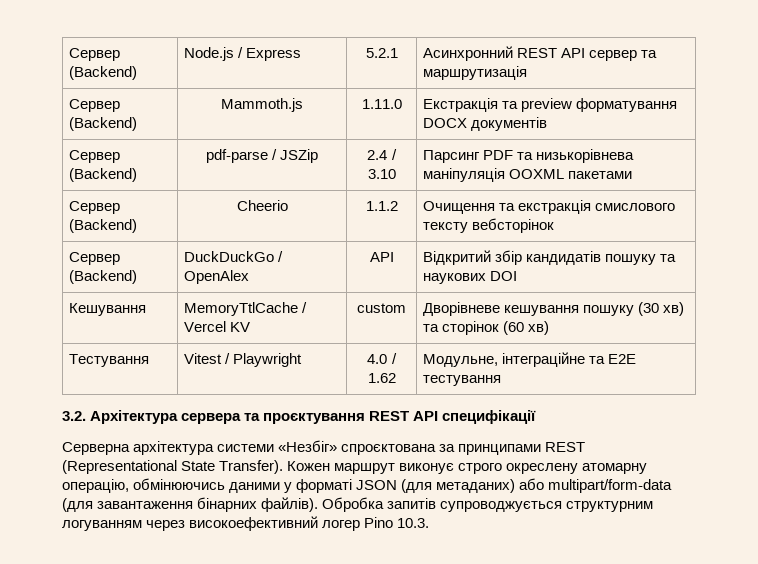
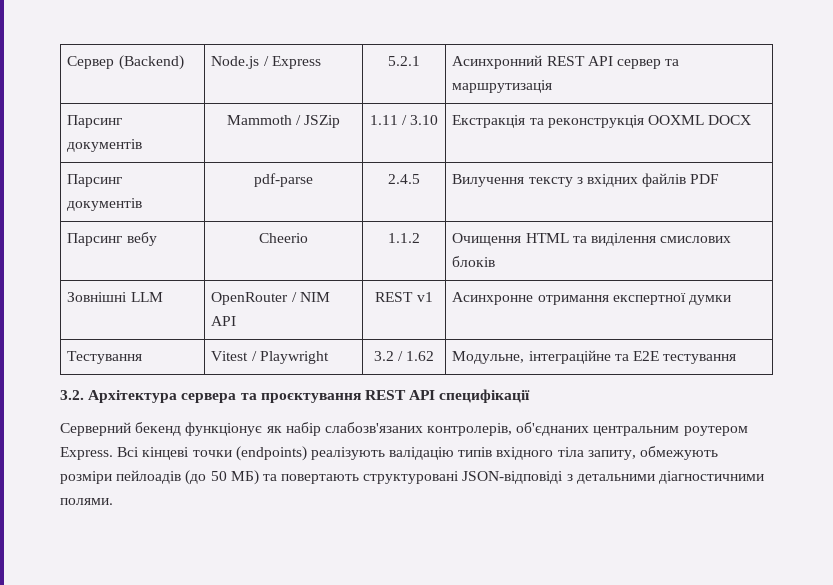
[68,99,120,112] [68,117,137,131] [221,98,303,112] [361,99,402,109] Сервер (Backend) | Mammoth.js | 1.11.0 -> [67,115,123,128] [67,139,143,152] [226,115,341,128] [369,115,439,125] Парсинг документів | Mammoth / JSZip | 1.11 / 3.10
[520,98,677,112] preview форматування -> [547,115,704,128] реконструкція OOXML
[470,117,547,131] [68,150,120,163] [68,168,137,182] документів // Сервер (Backend) -> [67,174,123,187] [67,198,143,211] // Парсинг документів
[272,149,319,163] [367,149,397,160] [367,169,396,179] [422,149,634,163] [422,168,632,182] [68,201,120,214] [68,219,137,233] [236,200,288,211] [365,201,398,211] [422,200,675,214] [422,218,554,233] [68,252,120,265] [68,270,137,284] [183,251,283,262] [183,270,249,284] [369,252,394,262] [422,250,676,265] [422,271,517,284] [68,303,146,316] [183,302,307,316] [183,321,250,332] [357,303,407,313] [422,302,684,316] [422,321,549,335] / JSZip | 2.4 / 3.10 | Парсинг PDF та низькорівнева маніпуляція OOXML пакетами // Сервер (Backend) | Cheerio | 1.1.2 | Очищення та екстракція смислового тексту вебсторінок // Сервер (Backend) | DuckDuckGo / OpenAlex | API | Відкритий збір кандидатів пошуку та наукових DOI // Кешування | MemoryTtlCache / Vercel KV | custom | Дворівневе кешування пошуку (30 хв) та сторінок (60 хв) -> [388,174,420,184] [452,173,720,187] [67,232,157,246] [259,233,308,243] [388,233,420,243] [452,233,732,246] [452,256,496,267] [67,292,163,302] [211,292,330,305] [211,316,237,326] [375,292,433,302] [452,292,731,305] | 2.4.5 | Вилучення тексту з вхідних файлів PDF // Парсинг вебу | Cheerio | 1.1.2 | Очищення HTML та виділення смислових блоків // Зовнішні LLM | OpenRouter / NIM API | REST v1 | Асинхронне отримання експертної думки
[367,354,388,364] 4.0 -> [373,351,394,361] 3.2
[62,440,586,455] [62,460,648,474] [62,478,673,493] [62,497,654,512] [62,516,430,531] Серверна архітектура системи «Незбіг» спроєктована за принципами REST (Representational State Transfer). Кожен маршрут виконує строго окреслену атомарну операцію, обмінюючись даними у форматі JSON (для метаданих) або multipart/form-data (для завантаження бінарних файлів). Обробка запитів супроводжується структурним логуванням через високоефективний логер Pino 10.3. -> [60,422,748,436] [60,446,719,461] [60,470,765,485] [60,498,113,505] Серверний бекенд функціонує як набір слабозв'язаних контролерів, об'єднаних центральним роутером Express. Всі кінцеві точки (endpoints) реалізують валідацію типів вхідного тіла запиту, обмежують розміри пейлоадів (до 50 МБ) та повертають структуровані JSON-відповіді з детальними діагностичними полями.

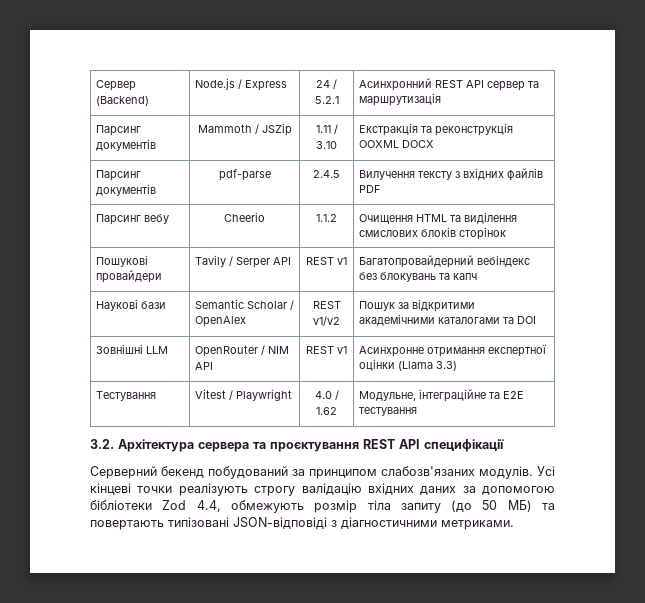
(321, 62) none -> [316,79,337,89] 24 /
(496, 261) none -> [458,227,506,240] [95,255,148,267] [95,270,162,283] [194,255,291,268] [306,257,347,265] [358,255,530,268] [358,272,477,282] [95,299,166,311] [194,299,294,310] [194,316,246,327] [312,301,341,309] [313,316,340,326] [358,299,475,312] [358,314,536,326] сторінок // Пошукові провайдери | Tavily / Serper API | REST v1 | Багатопровайдерний вебіндекс без блокувань та капч // Наукові бази | Semantic Scholar / OpenAlex | REST v1/v2 | Пошук за відкритими академічними каталогами та DOI
[688,295,731,305] думки -> [358,359,457,371] оцінки (Llama 3.3)
[373,351,394,361] 3.2 -> [314,391,332,399] 4.0
[185,422,748,436] [60,446,719,461] [60,470,182,484] функціонує як набір слабозв'язаних контролерів, об'єднаних центральним роутером Express. Всі кінцеві точки (endpoints) реалізують валідацію типів вхідного тіла запиту, обмежують розміри пейлоадів -> [208,466,555,479] [90,483,555,496] [90,500,441,513] побудований за принципом слабозв'язаних модулів. Усі кінцеві точки реалізують строгу валідацію вхідних даних за допомогою бібліотеки Zod 4.4, обмежують розмір тіла запиту
[363,471,460,484] структуровані -> [168,517,229,527] типізовані
[576,471,765,484] [60,498,113,505] детальними діагностичними полями. -> [341,517,514,530] діагностичними метриками.

